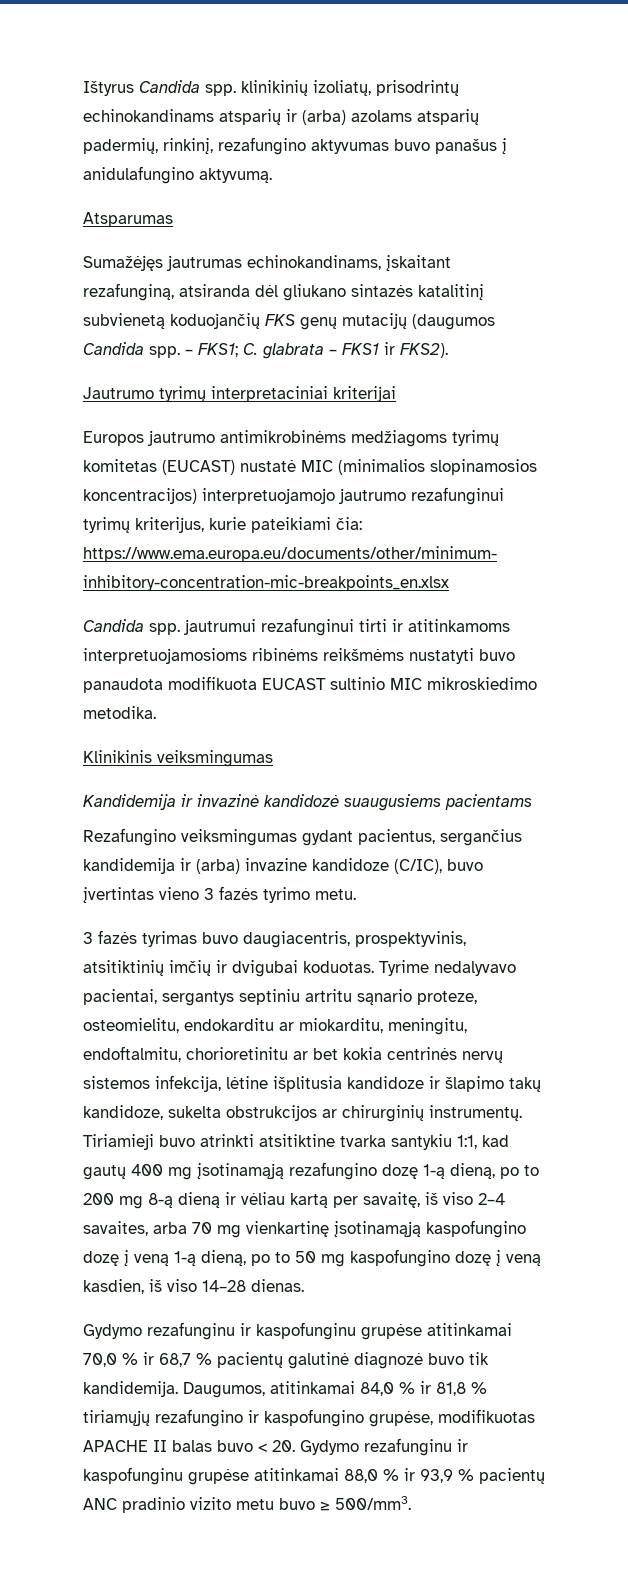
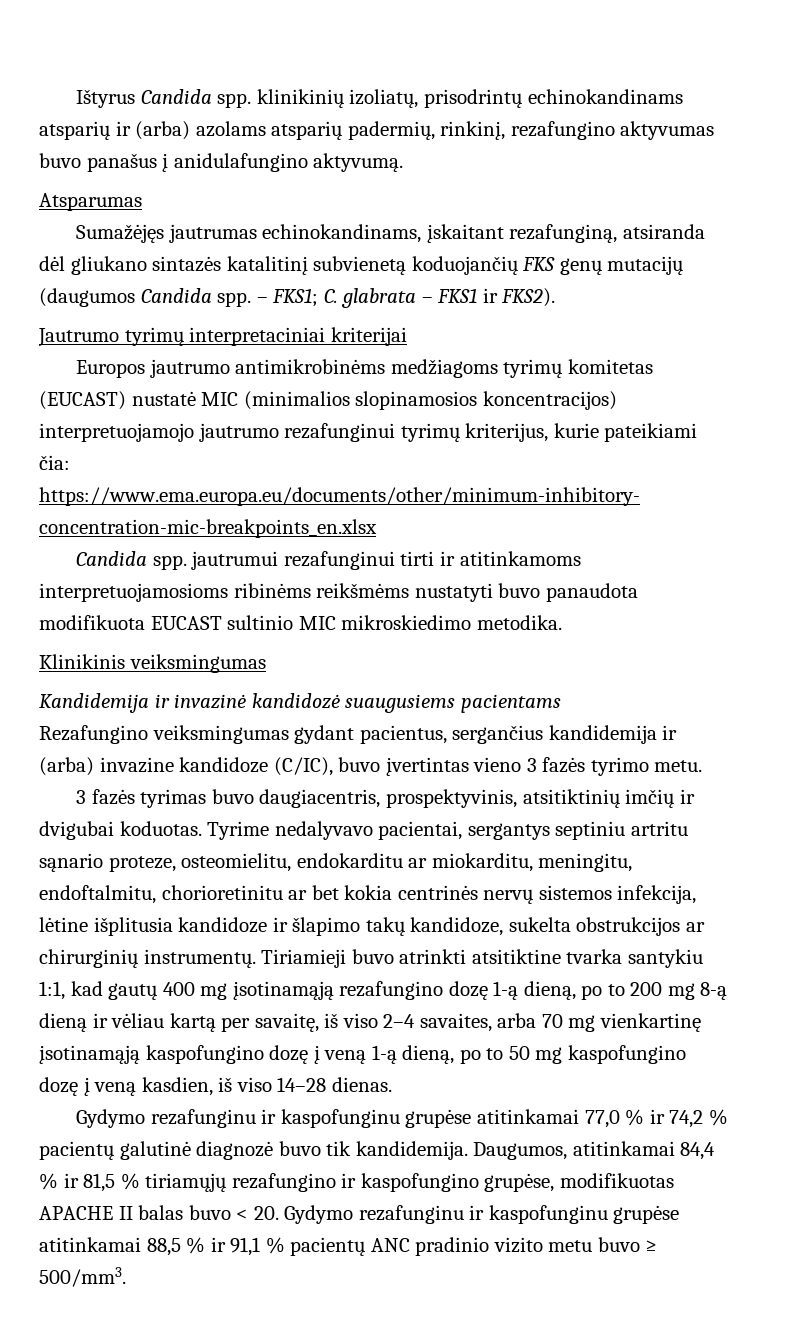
[83,1352,191,1367] 70,0 % ir 68,7 -> [584,1109,704,1128] 77,0 % ir 74,2
[360,1381,466,1396] 84,0 % ir 81,8 -> [680,1142,716,1160] [39,1173,116,1192] 84,4 % ir 81,5
[344,1468,453,1483] 88,0 % ir 93,9 -> [146,1237,261,1256] 88,5 % ir 91,1

